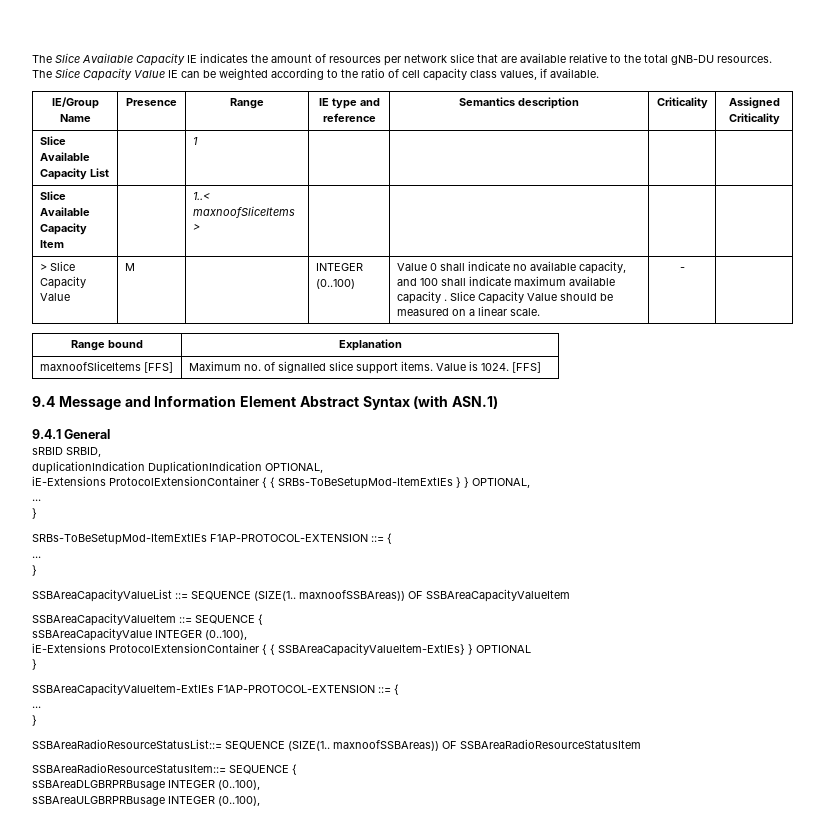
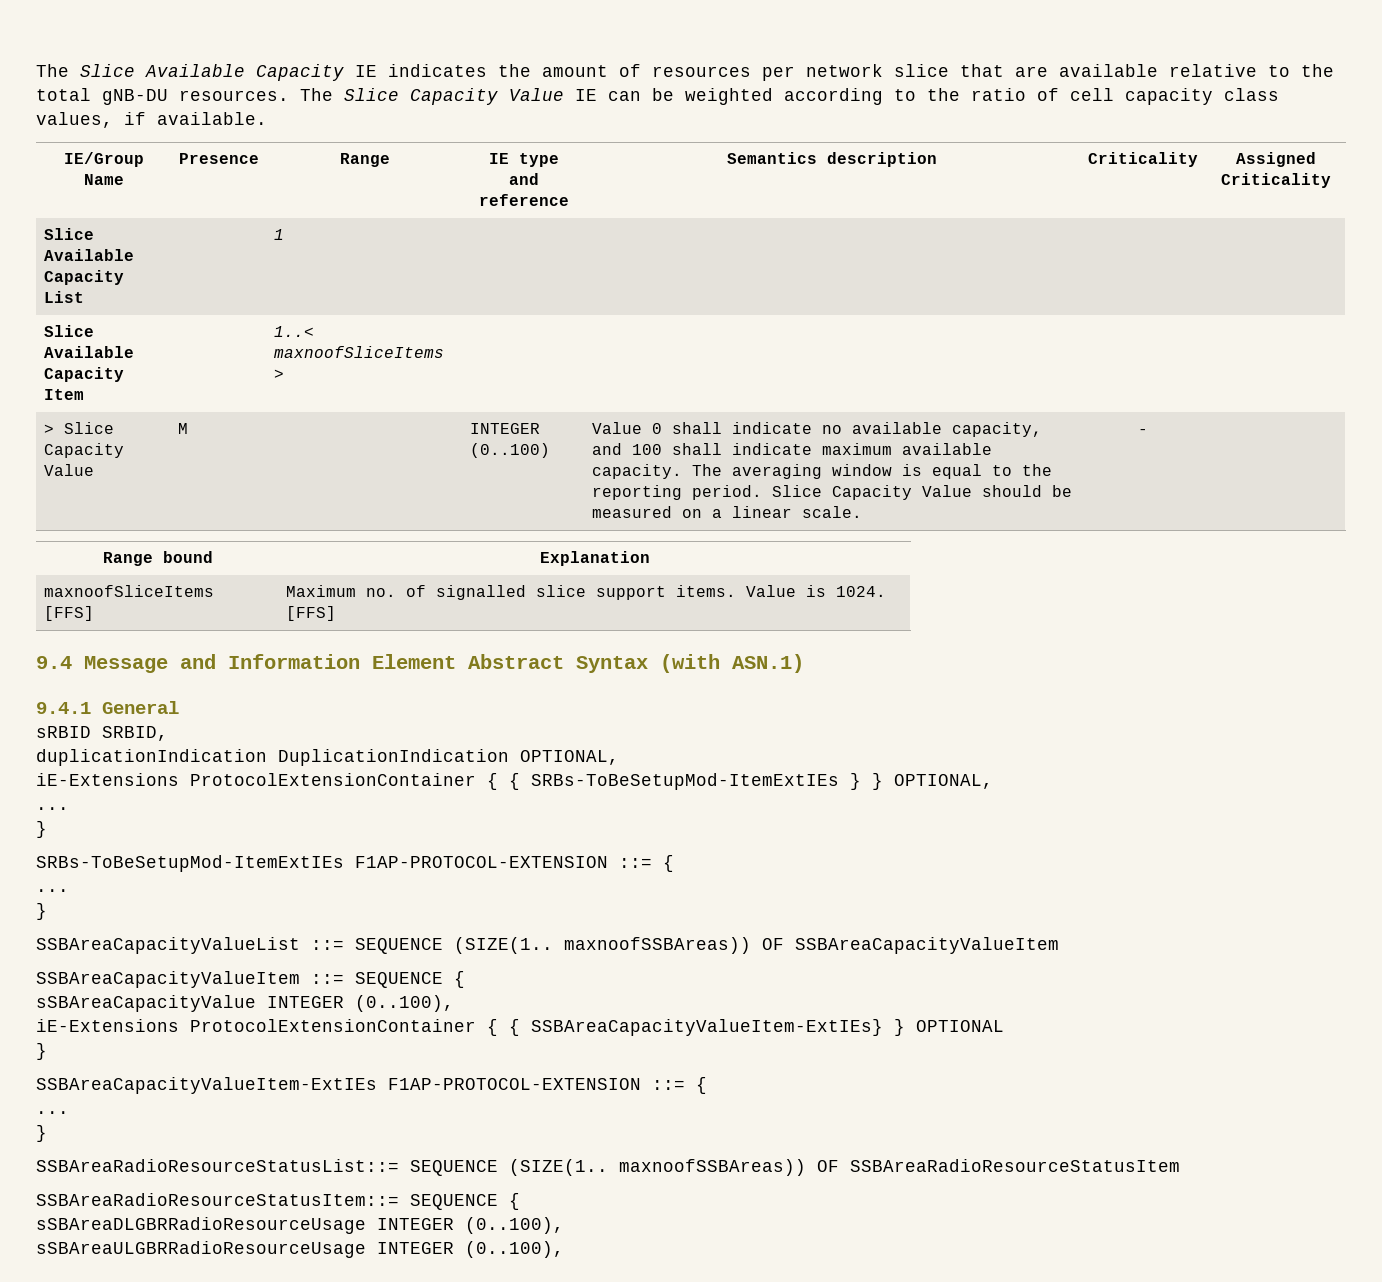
[396,291,447,304] capacity . -> [591,464,1052,479] [591,485,762,500] capacity. The averaging window is equal to the reporting period.
[32,780,260,790] [32,796,165,806] sSBAreaDLGBRPRBusage INTEGER (0..100), // sSBAreaULGBRPRBusage -> [36,1217,564,1234] [36,1241,366,1258] sSBAreaDLGBRRadioResourceUsage INTEGER (0..100), // sSBAreaULGBRRadioResourceUsage

